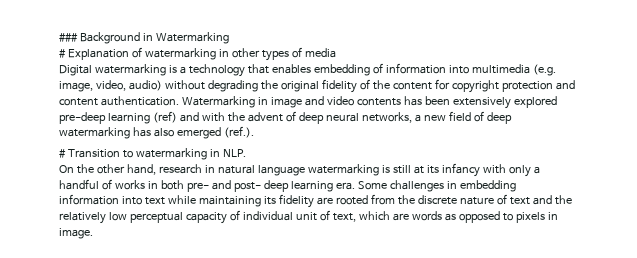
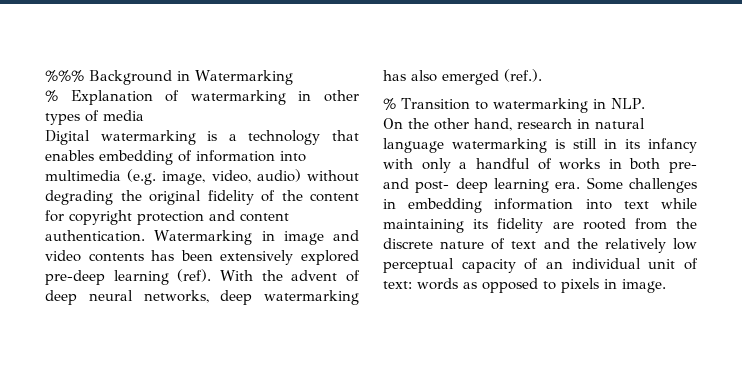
[59,33,78,42] ### -> [45,70,84,82] %%%
[59,49,66,58] # -> [45,90,58,102] %
[152,111,225,123] (ref) and with -> [177,269,253,282] (ref). With
[414,111,484,122] a new field of -> (209, 296) none
[59,149,66,158] # -> [383,98,396,110] %
[413,166,424,174] at -> [604,139,617,149] in
(240, 215) none -> [546,261,563,269] an
[332,211,409,222] text, which are -> [383,281,412,289] text:

